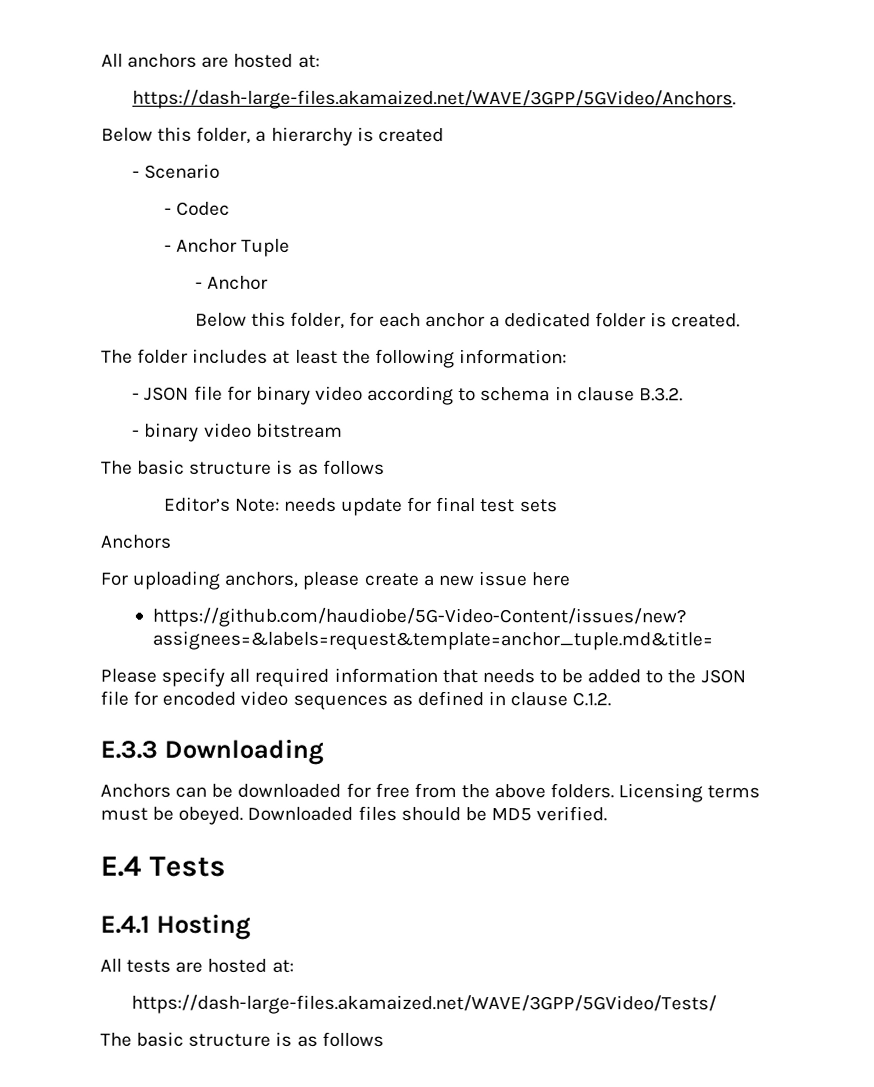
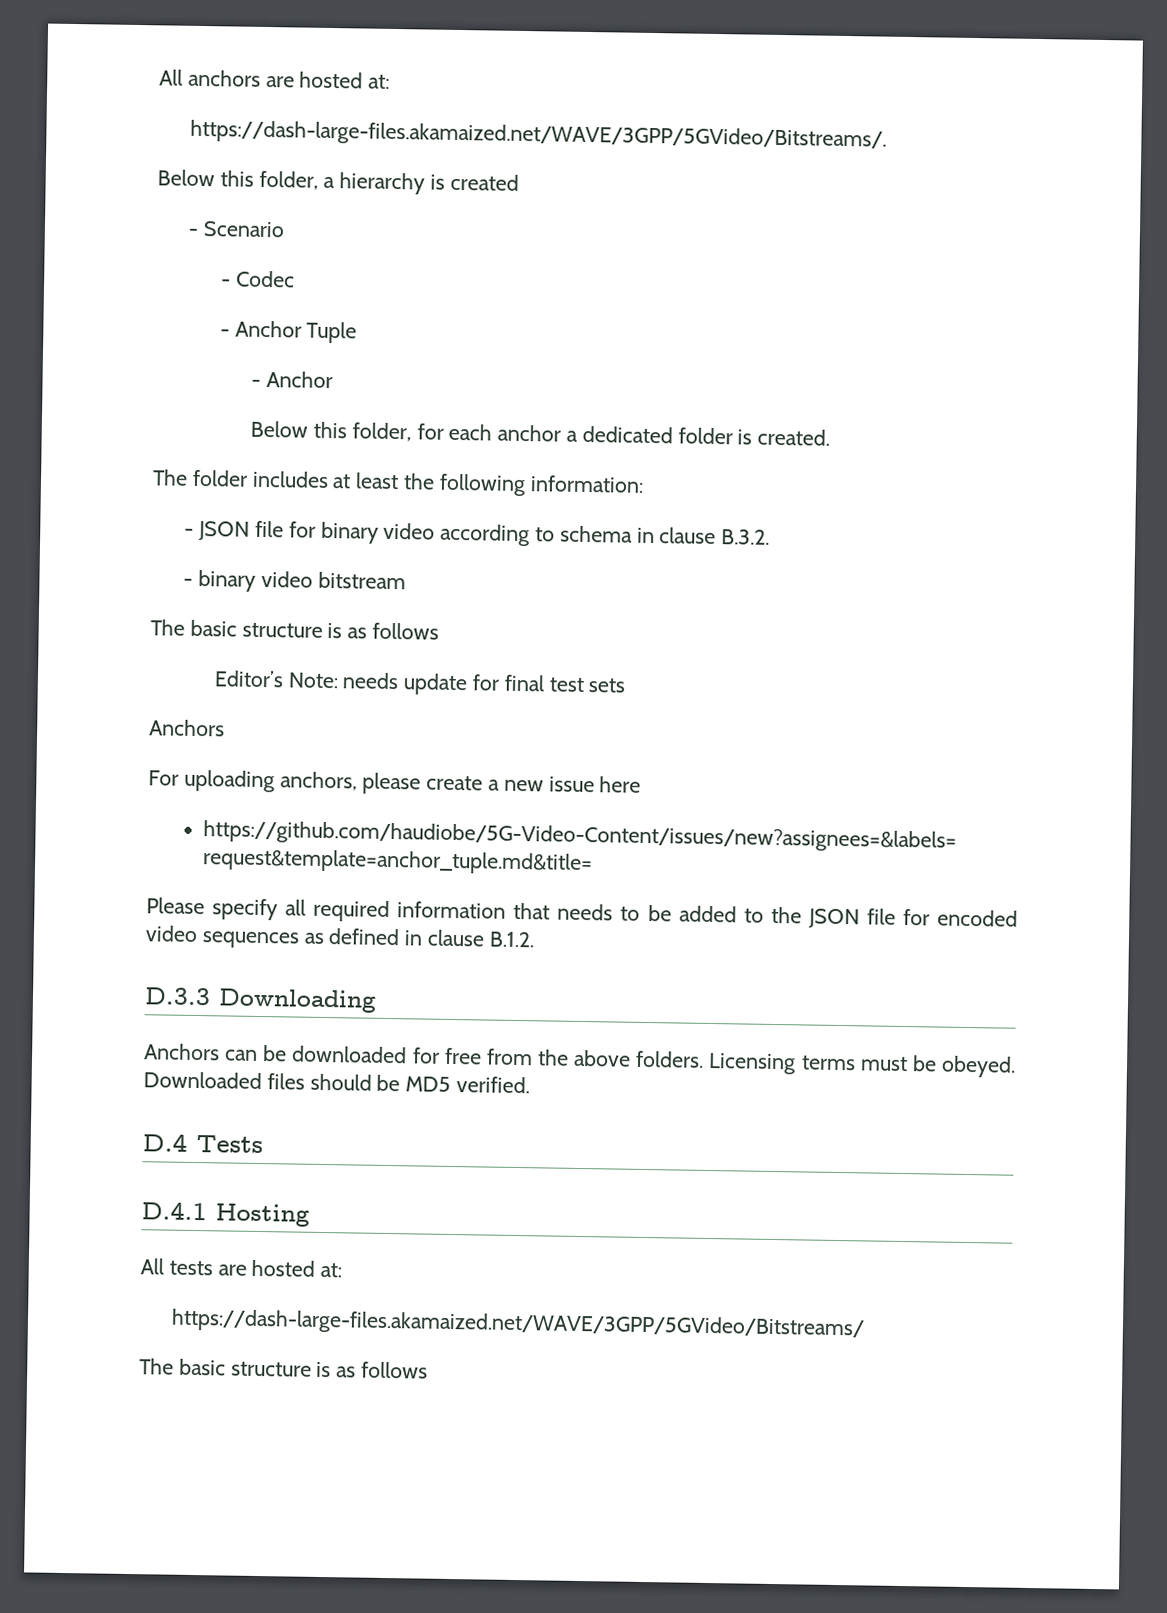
[132,89,737,110] https://dash-large-files.akamaized.net/WAVE/3GPP/5GVideo/Anchors. -> [190,119,888,152] https://dash-large-files.akamaized.net/WAVE/3GPP/5GVideo/Bitstreams/.
[572,692,612,707] [100,740,158,759] C.1.2. // E.3.3 -> [488,931,535,948] [144,987,211,1006] B.1.2. // D.3.3
[100,855,142,877] E.4 -> [142,1133,187,1152] D.4
[100,915,150,934] E.4.1 -> [141,1201,207,1221] D.4.1
[131,994,718,1015] https://dash-large-files.akamaized.net/WAVE/3GPP/5GVideo/Tests/ -> [171,1308,866,1341] https://dash-large-files.akamaized.net/WAVE/3GPP/5GVideo/Bitstreams/

